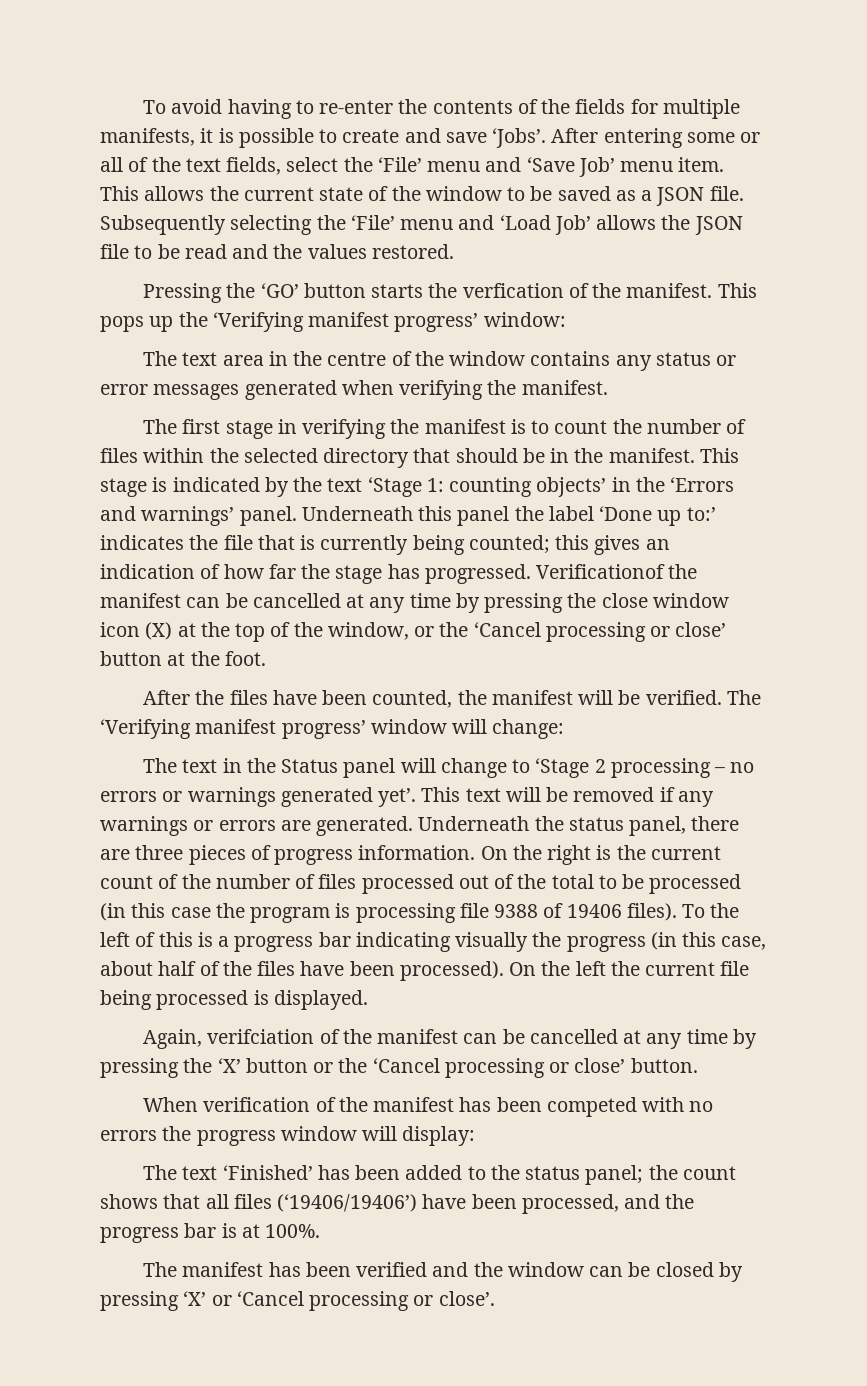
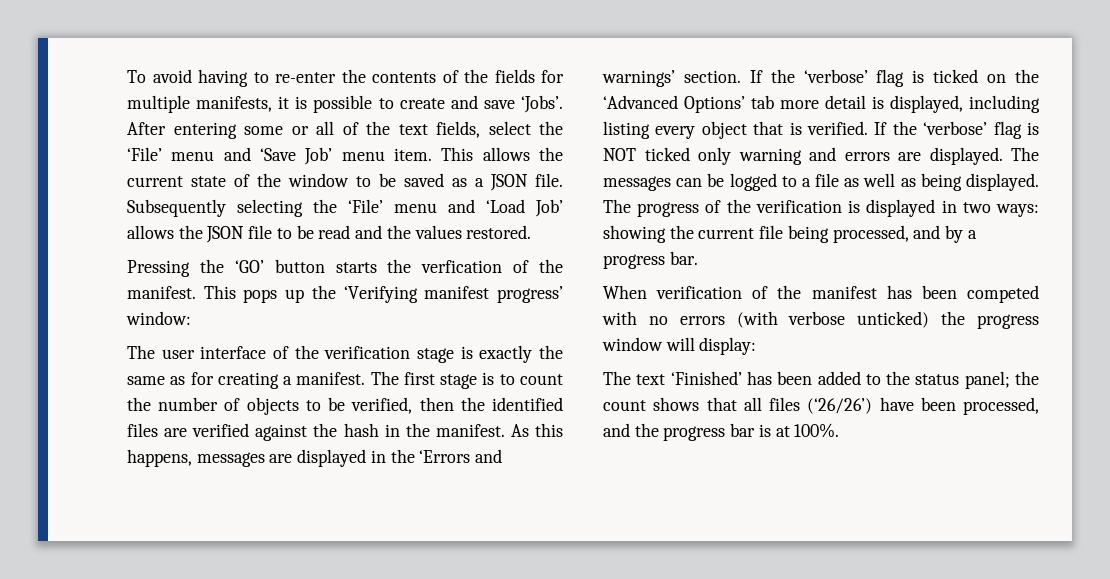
[182,351,737,371] [100,380,608,400] text area in the centre of the window contains any status or error messages generated when verifying the manifest. // -> [161,345,563,363] [127,372,366,389] user interface of the verification stage is exactly the same as for creating a manifest.
[277,419,506,439] in verifying the manifest -> (478, 381) none
[100,448,739,468] [100,477,607,497] files within the selected directory that should be in the manifest. This stage is indicated by the text ‘Stage 1: counting objects’ -> [246,397,563,415] [127,423,564,441] [127,449,367,467] objects to be verified, then the identified files are verified against the hash in the manifest. As this happens, messages are displayed
[239,506,716,526] [100,535,670,555] [100,564,698,584] [100,593,729,613] [100,622,727,642] [100,651,266,666] [143,690,761,708] [100,719,565,739] [143,758,755,778] [100,787,714,807] [100,816,740,836] [100,845,721,865] [100,874,742,894] [100,903,740,923] [100,932,767,952] [100,961,750,981] [100,990,368,1010] [143,1029,757,1049] [100,1058,698,1078] panel. Underneath this panel the label ‘Done up to:’ indicates the file that is currently being counted; this gives an indication of how far the stage has progressed. Verificationof the manifest can be cancelled at any time by pressing the close window icon (X) at the top of the window, or the ‘Cancel processing or close’ button at the foot. // After the files have been counted, the manifest will be verified. The ‘Verifying manifest progress’ window will change: // The text in the Status panel will change to ‘Stage 2 processing – no errors or warnings generated yet’. This text will be removed if any warnings or errors are generated. Underneath the status panel, there are three pieces of progress information. On the right is the current count of the number of files processed out of the total to be processed (in this case the program is processing file 9388 of 19406 files). To the left of this is a progress bar indicating visually the progress (in this case, about half of the files have been processed). On the left the current file being processed is displayed. // Again, verifciation of the manifest can be cancelled at any time by pressing the ‘X’ button or the ‘Cancel processing or close’ button. -> [683,69,1039,87] [603,95,1040,113] [603,121,1039,139] [603,147,1039,165] [603,173,1039,191] [603,199,1039,217] [603,225,977,243] [603,251,698,269] section. If the ‘verbose’ flag is ticked on the ‘Advanced Options’ tab more detail is displayed, including listing every object that is verified. If the ‘verbose’ flag is NOT ticked only warning and errors are displayed. The messages can be logged to a file as well as being displayed. The progress of the verification is displayed in two ways: showing the current file being processed, and by a progress bar.
(157, 1135) none -> [736,311,930,328] (with verbose unticked)
[277,1194,418,1212] (‘19406/19406’) -> [807,398,873,414] (‘26/26’)
[143,1262,743,1282] [100,1291,495,1311] // The manifest has been verified and the window can be closed by pressing ‘X’ or ‘Cancel processing or close’. -> (840, 430) none

